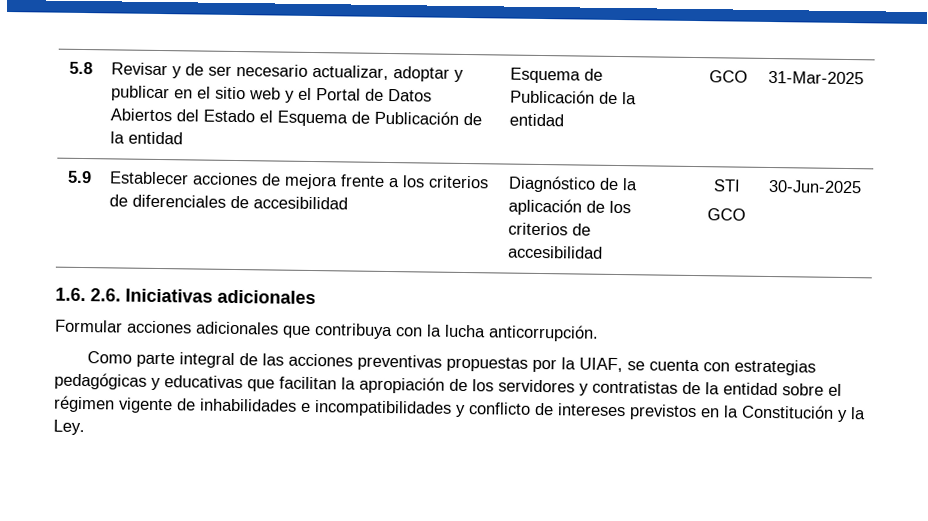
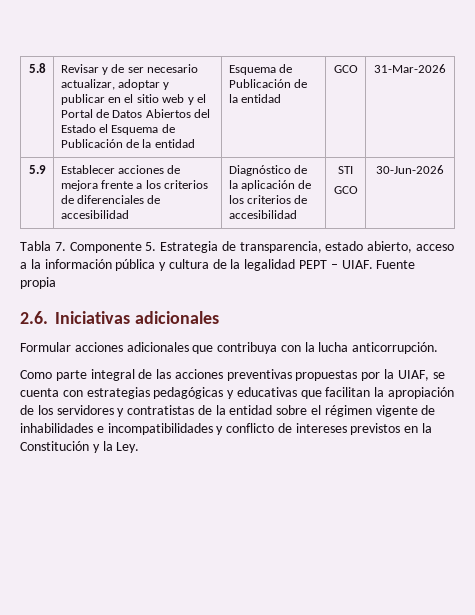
[768,70,864,85] 31-Mar-2025 -> [374,64,446,73] 31-Mar-2026
[767,179,862,194] [55,287,86,302] 30-Jun-2025 // 1.6. -> [376,165,444,174] [20,241,455,253] [20,259,416,271] [20,277,56,289] 30-Jun-2026 // Tabla 7. Componente 5. Estrategia de transparencia, estado abierto, acceso a la información pública y cultura de la legalidad PEPT – UIAF. Fuente propia //

